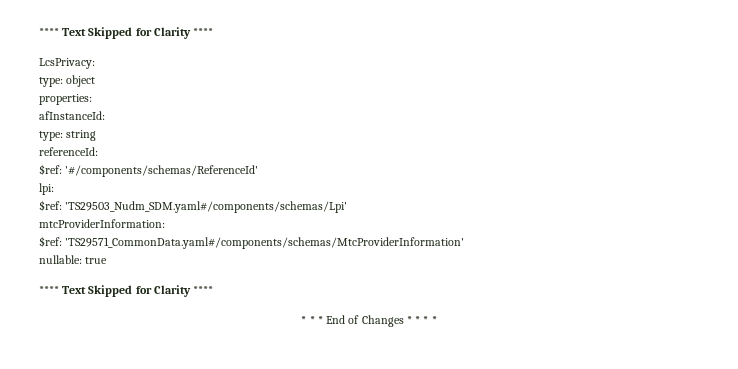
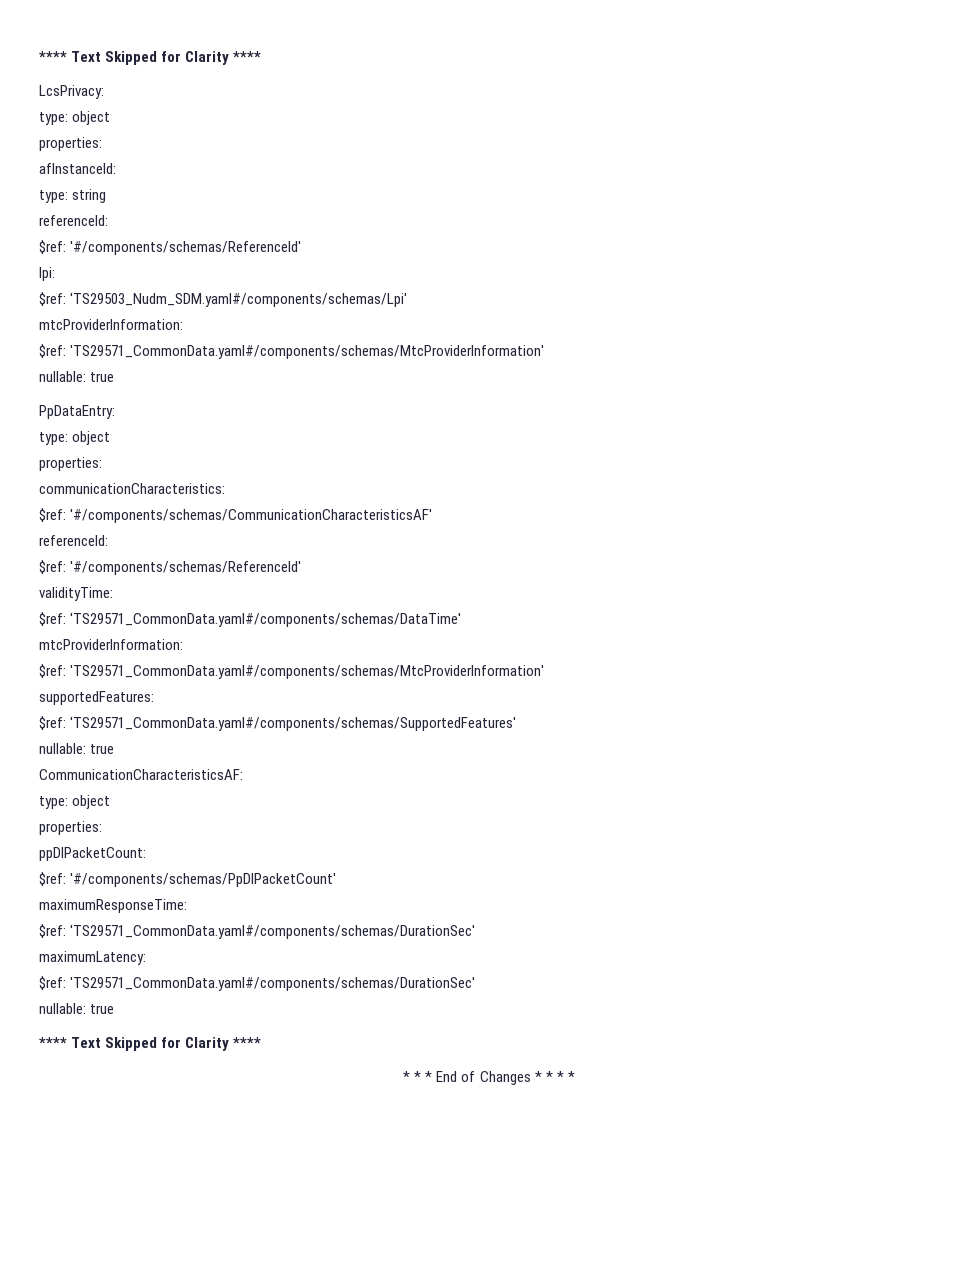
(108, 260) none -> [39,405,115,419] [39,431,111,445] [39,457,102,471] [39,483,225,494] [39,508,433,523] [39,535,108,546] [39,560,302,575] [39,587,113,601] [39,612,462,627] [39,639,183,650] [39,664,545,679] [39,691,154,705] [39,716,517,731] [39,743,115,754] [39,769,243,780] [39,795,111,809] [39,821,102,835] [39,847,146,861] [39,872,337,887] [39,899,187,913] [39,924,476,939] [39,951,146,965] [39,976,476,991] [39,1003,115,1014] // PpDataEntry: // type: object // properties: // communicationCharacteristics: // $ref: '#/components/schemas/CommunicationCharacteristicsAF' // referenceId: // $ref: '#/components/schemas/ReferenceId' // validityTime: // $ref: 'TS29571_CommonData.yaml#/components/schemas/DataTime' // mtcProviderInformation: // $ref: 'TS29571_CommonData.yaml#/components/schemas/MtcProviderInformation' // supportedFeatures: // $ref: 'TS29571_CommonData.yaml#/components/schemas/SupportedFeatures' // nullable: true // CommunicationCharacteristicsAF: // type: object // properties: // ppDlPacketCount: // $ref: '#/components/schemas/PpDlPacketCount' // maximumResponseTime: // $ref: 'TS29571_CommonData.yaml#/components/schemas/DurationSec' // maximumLatency: // $ref: 'TS29571_CommonData.yaml#/components/schemas/DurationSec' // nullable: true

